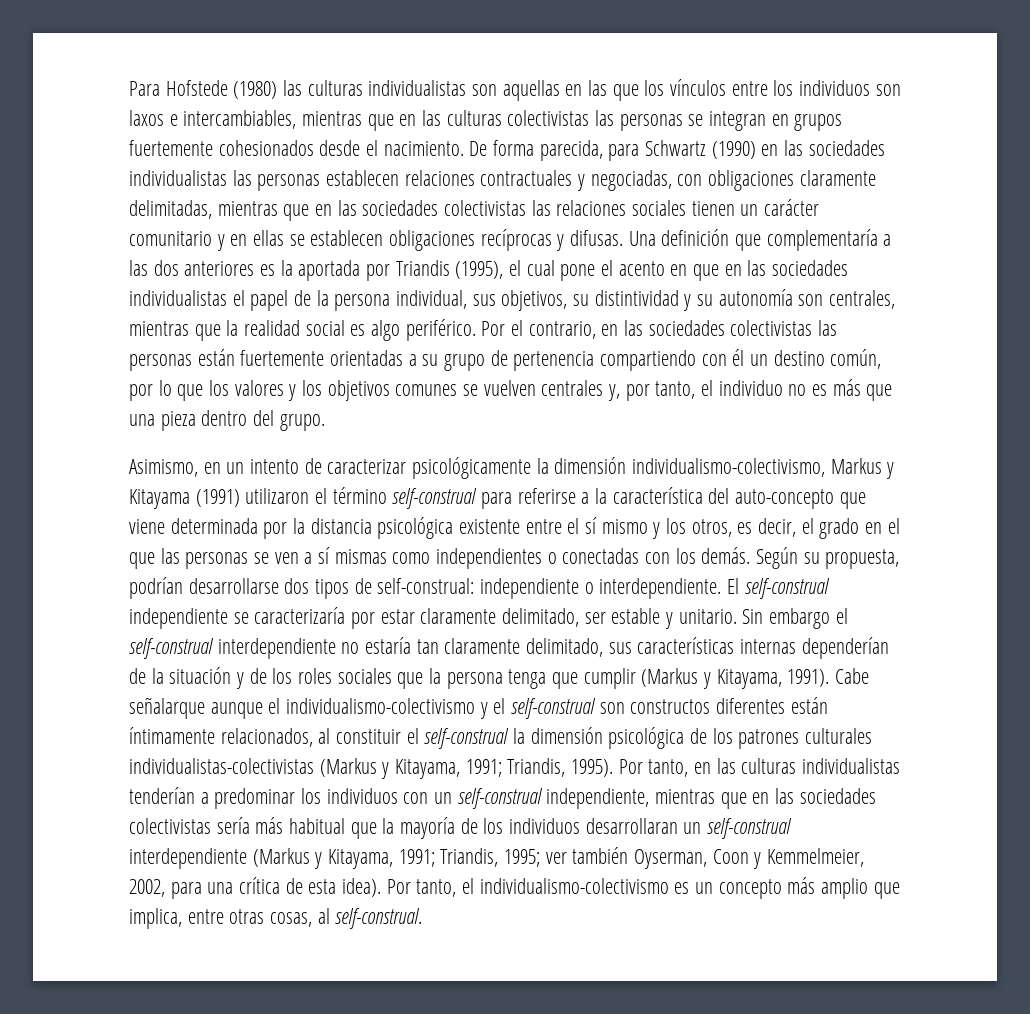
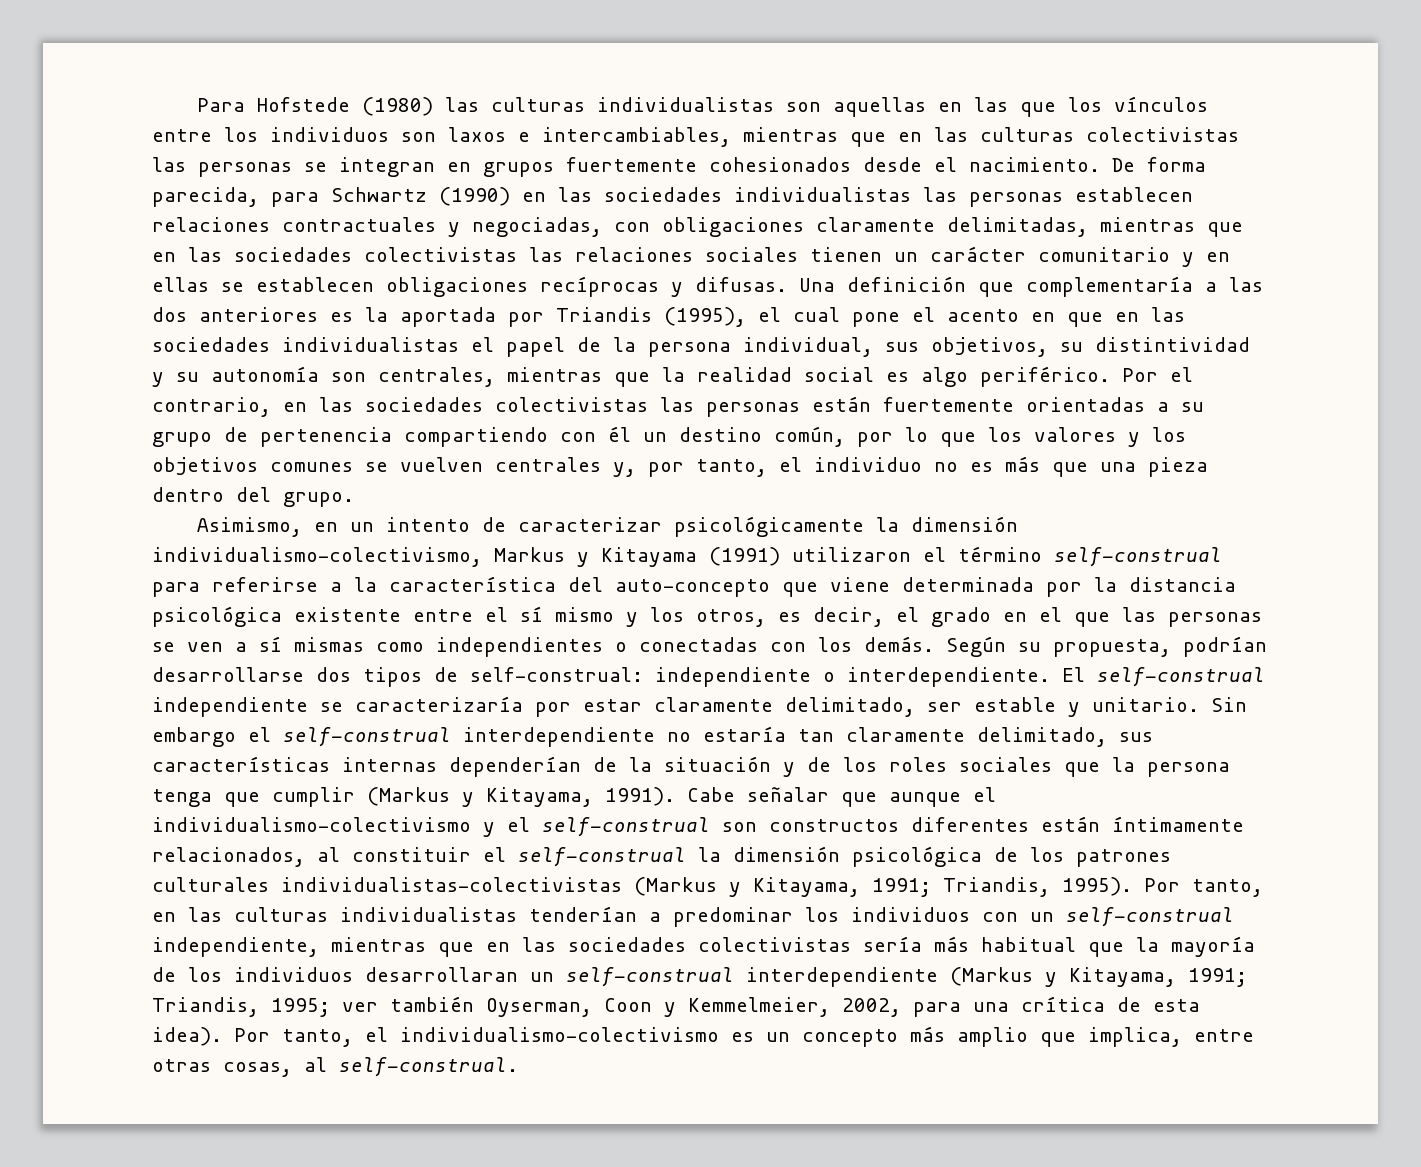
[129,697,205,719] señalarque -> [747,787,877,807] señalar que

